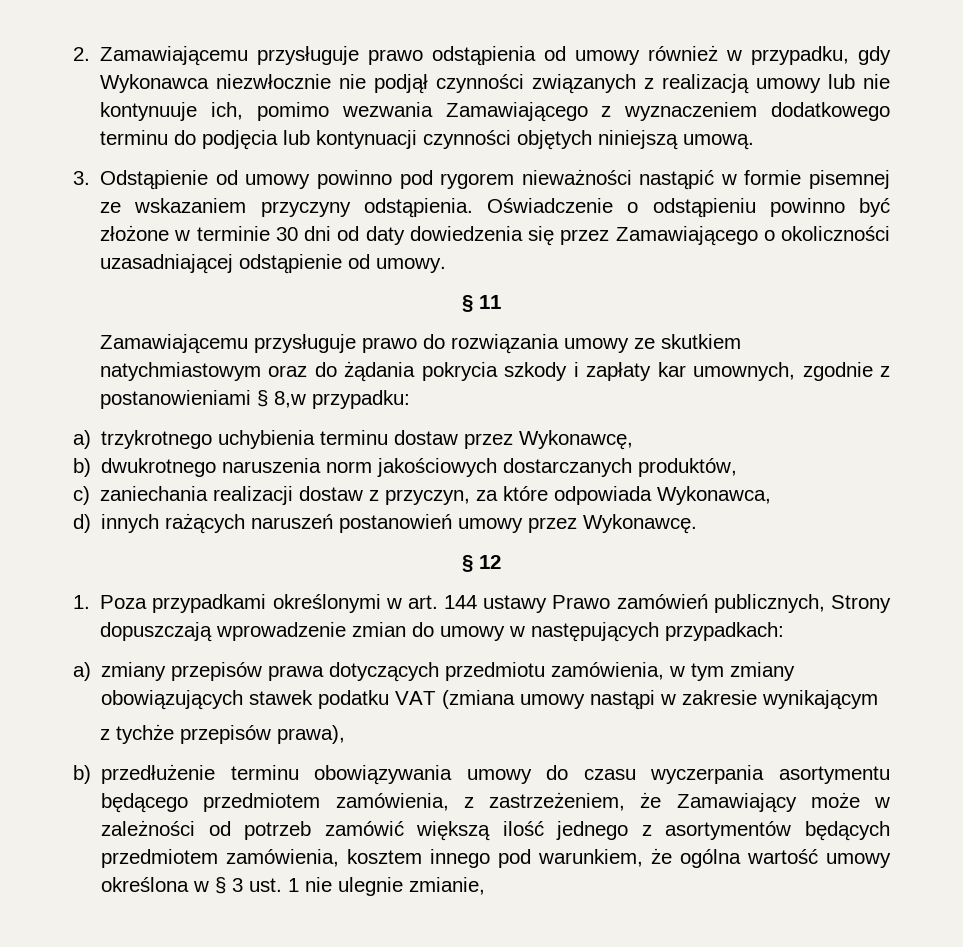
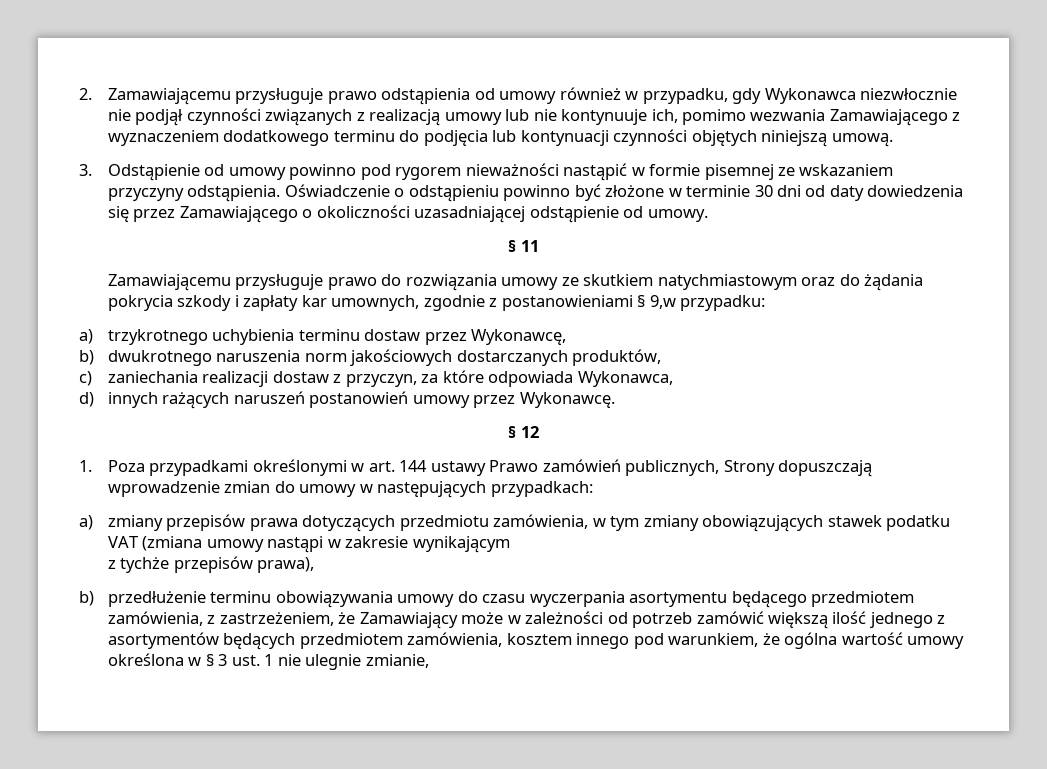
[273,391,306,408] 8,w -> [649,295,676,309] 9,w

